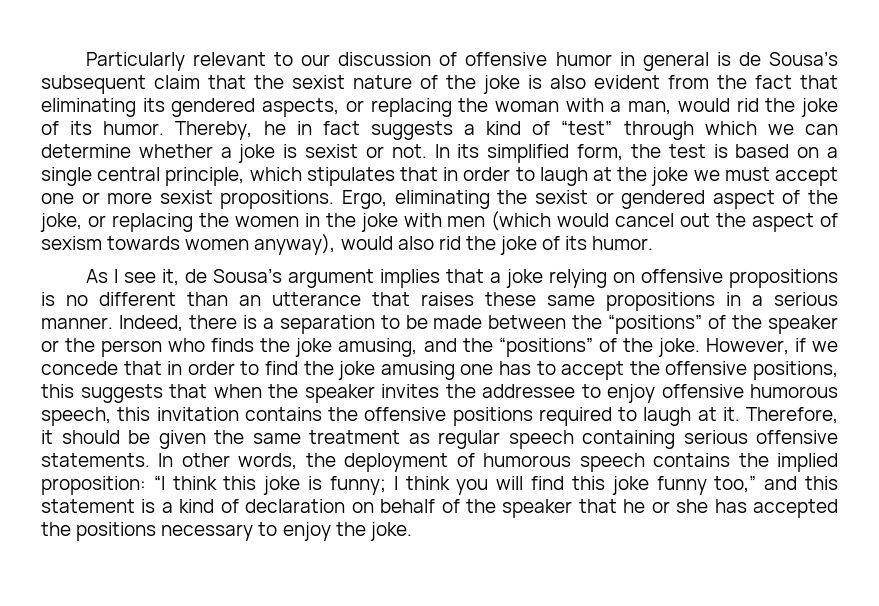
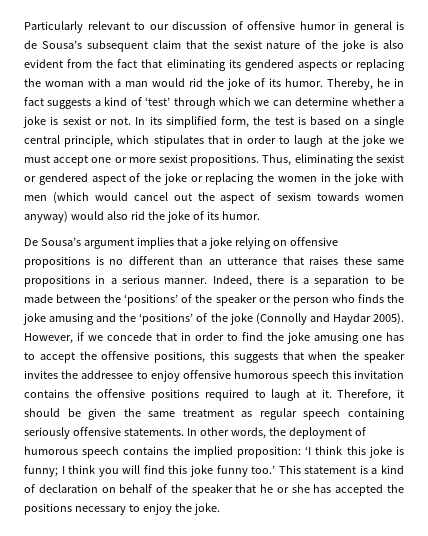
[262,98,340,117] aspects, -> [297,60,337,71] aspects
[628,101,672,115] man, -> [125,81,148,87] man
[561,120,613,135] “test” -> [145,97,171,106] ‘test’
[342,190,388,209] Ergo, -> [262,154,292,166] Thus,
[40,213,82,232] joke, -> [163,173,187,185] joke
[254,234,336,255] anyway), -> [24,211,68,223] anyway)
[85,269,207,286] As I see it, de -> [24,238,38,246] De
[608,314,703,334] “positions” -> [124,294,179,306] ‘positions’
[338,338,418,357] amusing, -> [49,313,95,325] amusing
[498,337,700,357] “positions” of the joke. -> [139,313,404,325] ‘positions’ of the joke (Connolly and Haydar 2005).
[41,407,111,426] speech, -> [291,370,329,382] speech
[683,430,748,444] serious -> [24,427,70,439] seriously
[153,475,165,490] “I -> [305,446,312,455] ‘I
[714,475,839,493] too,” and this -> [251,465,301,474] too.’ This

